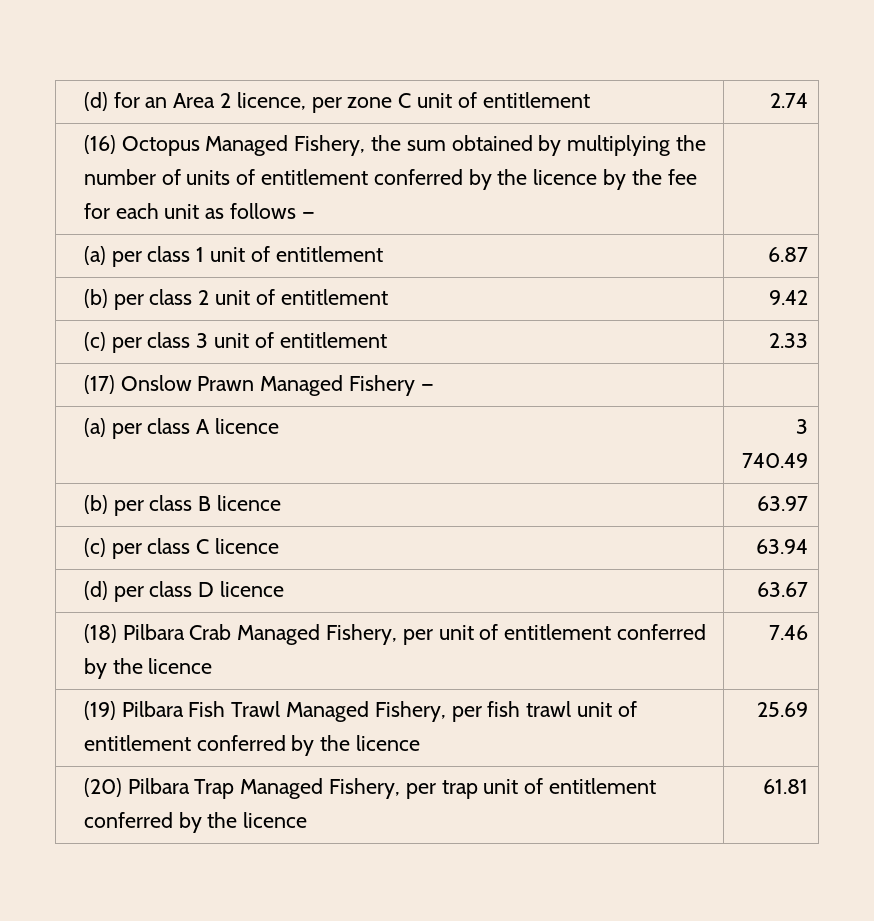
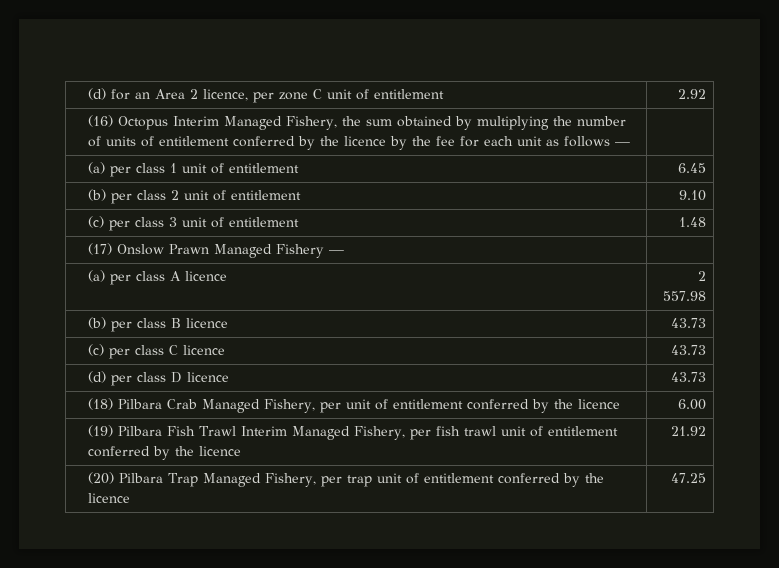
[770,93,809,108] 2.74 -> [677,89,706,99] 2.92
(200, 146) none -> [173,116,220,126] Interim
[768,247,809,262] 6.87 -> [677,163,706,173] 6.45
[769,290,809,305] 9.42 -> [678,190,706,201] 9.10
[769,333,809,348] 2.33 -> [678,217,706,227] 1.48
[796,419,809,434] [742,453,809,468] 3 740.49 -> [697,271,706,281] [662,291,706,301] 2 557.98
[757,496,809,511] 63.97 -> [670,318,706,328] 43.73
[756,539,809,554] 63.94 -> [670,345,706,355] 43.73
[757,582,809,597] 63.67 -> [670,372,706,382] 43.73
[769,625,809,640] 7.46 -> [677,399,706,410] 6.00
(281, 709) none -> [241,426,288,436] Interim
[757,702,809,717] 25.69 -> [670,426,706,436] 21.92
[763,779,809,794] 61.81 -> [670,473,706,483] 47.25

